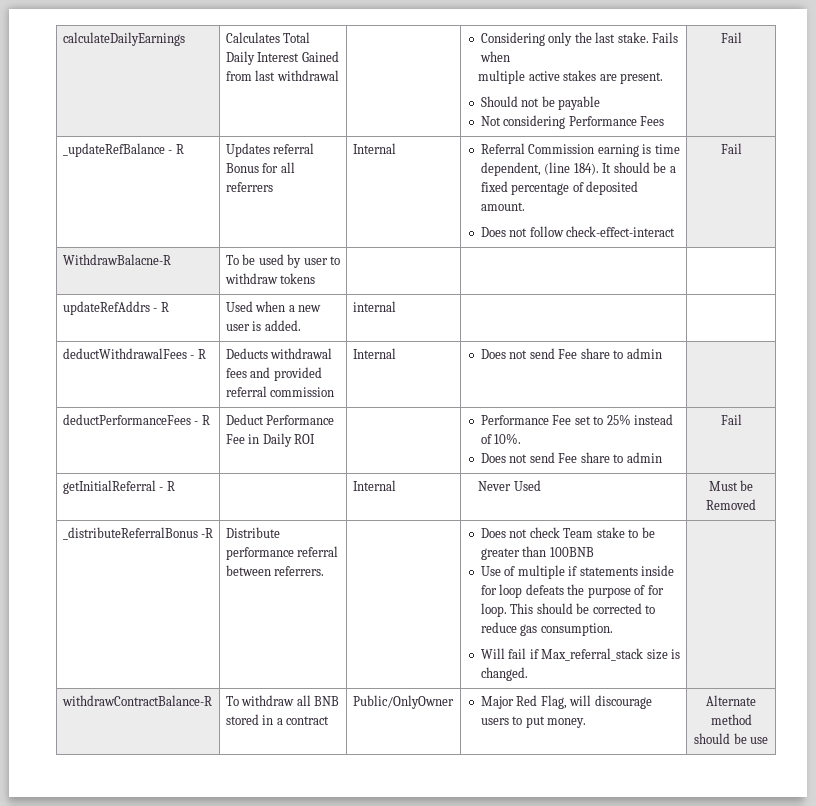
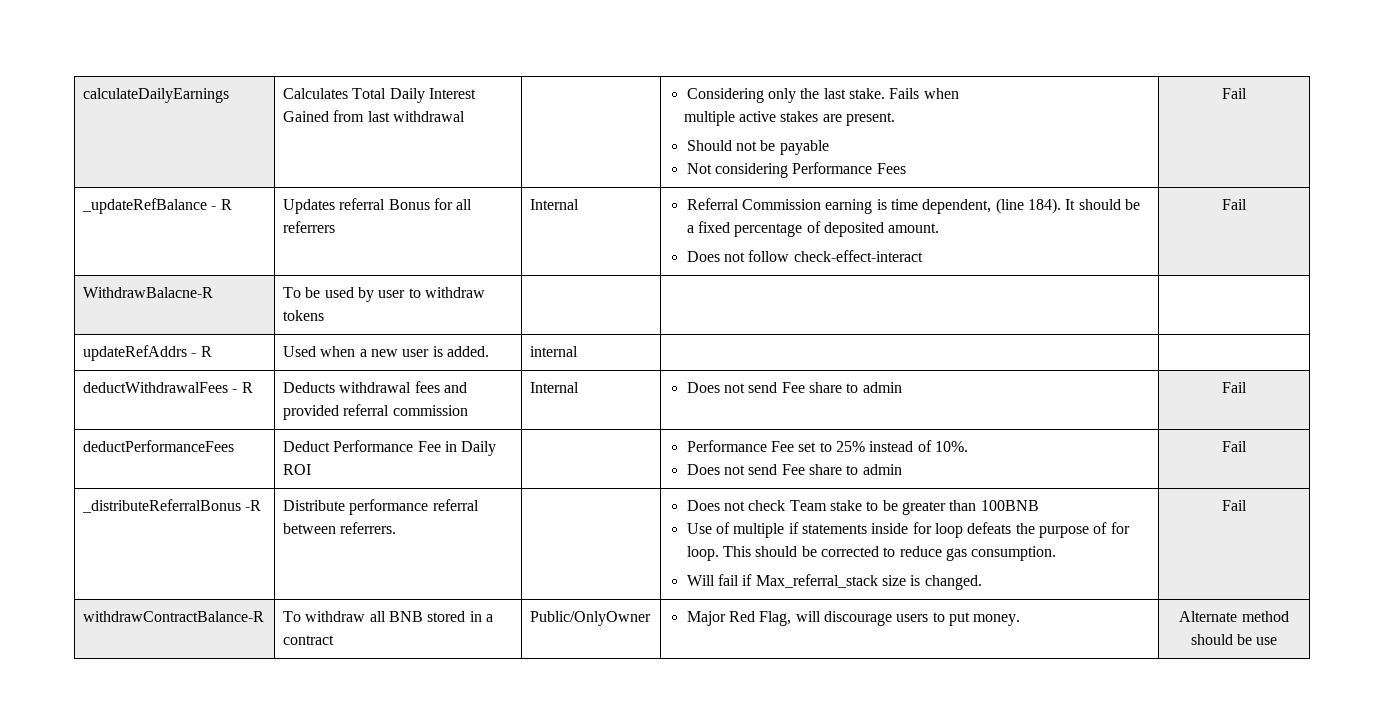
(662, 353) none -> [1222,382,1247,393] Fail
[194,415,210,425] - R -> (235, 446) none
[62,480,175,494] [352,480,396,491] [478,480,541,491] [708,480,754,491] [706,499,756,510] // getInitialReferral - R | | Internal | Never Used | Must be Removed -> (1247, 446) none
(528, 674) none -> [1222,500,1247,511] Fail

